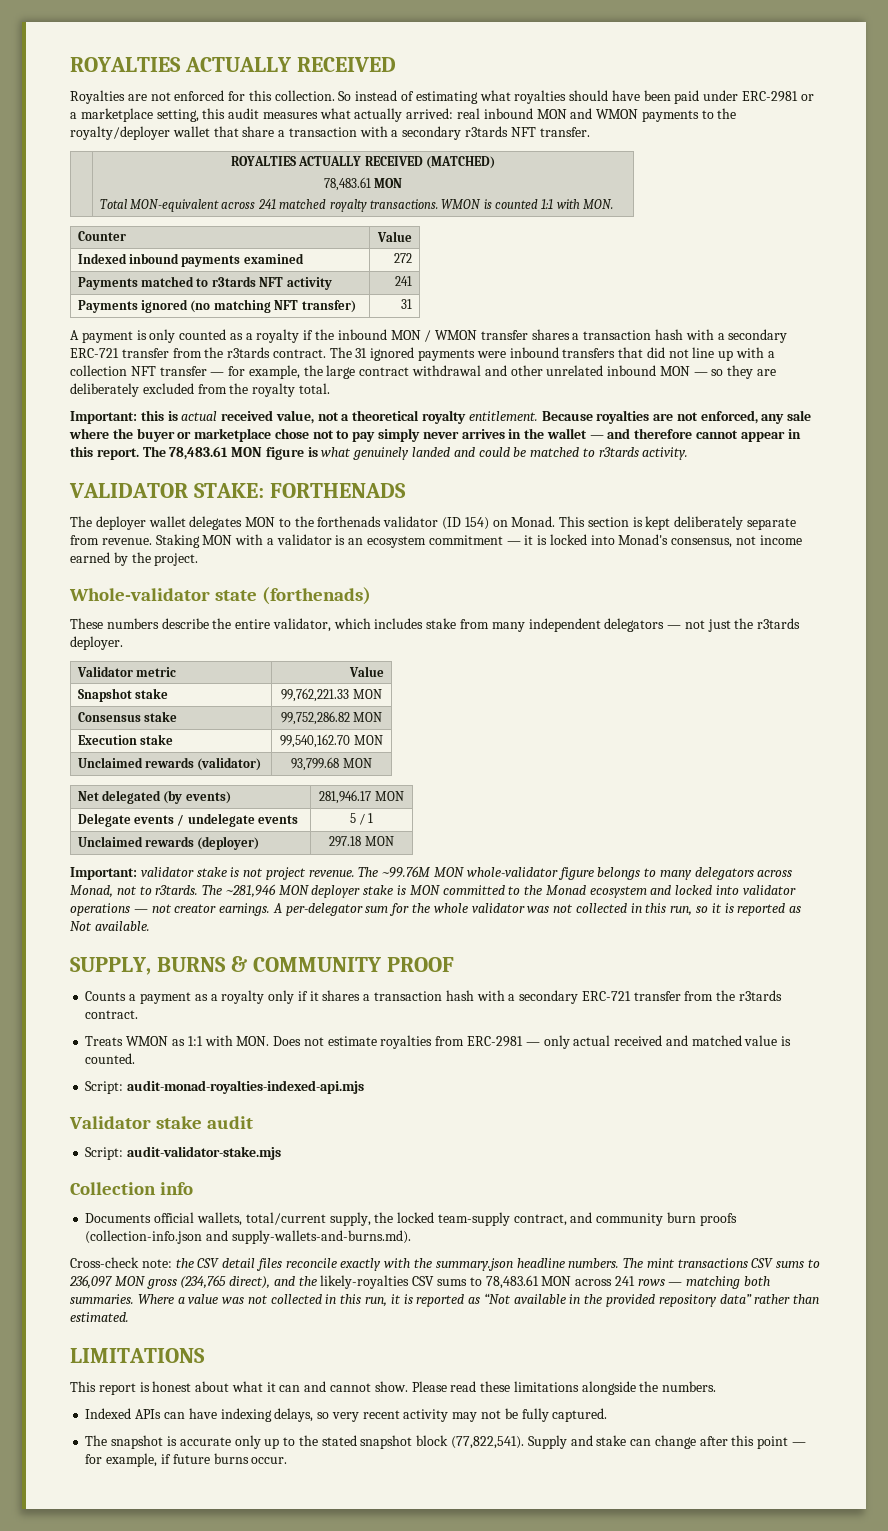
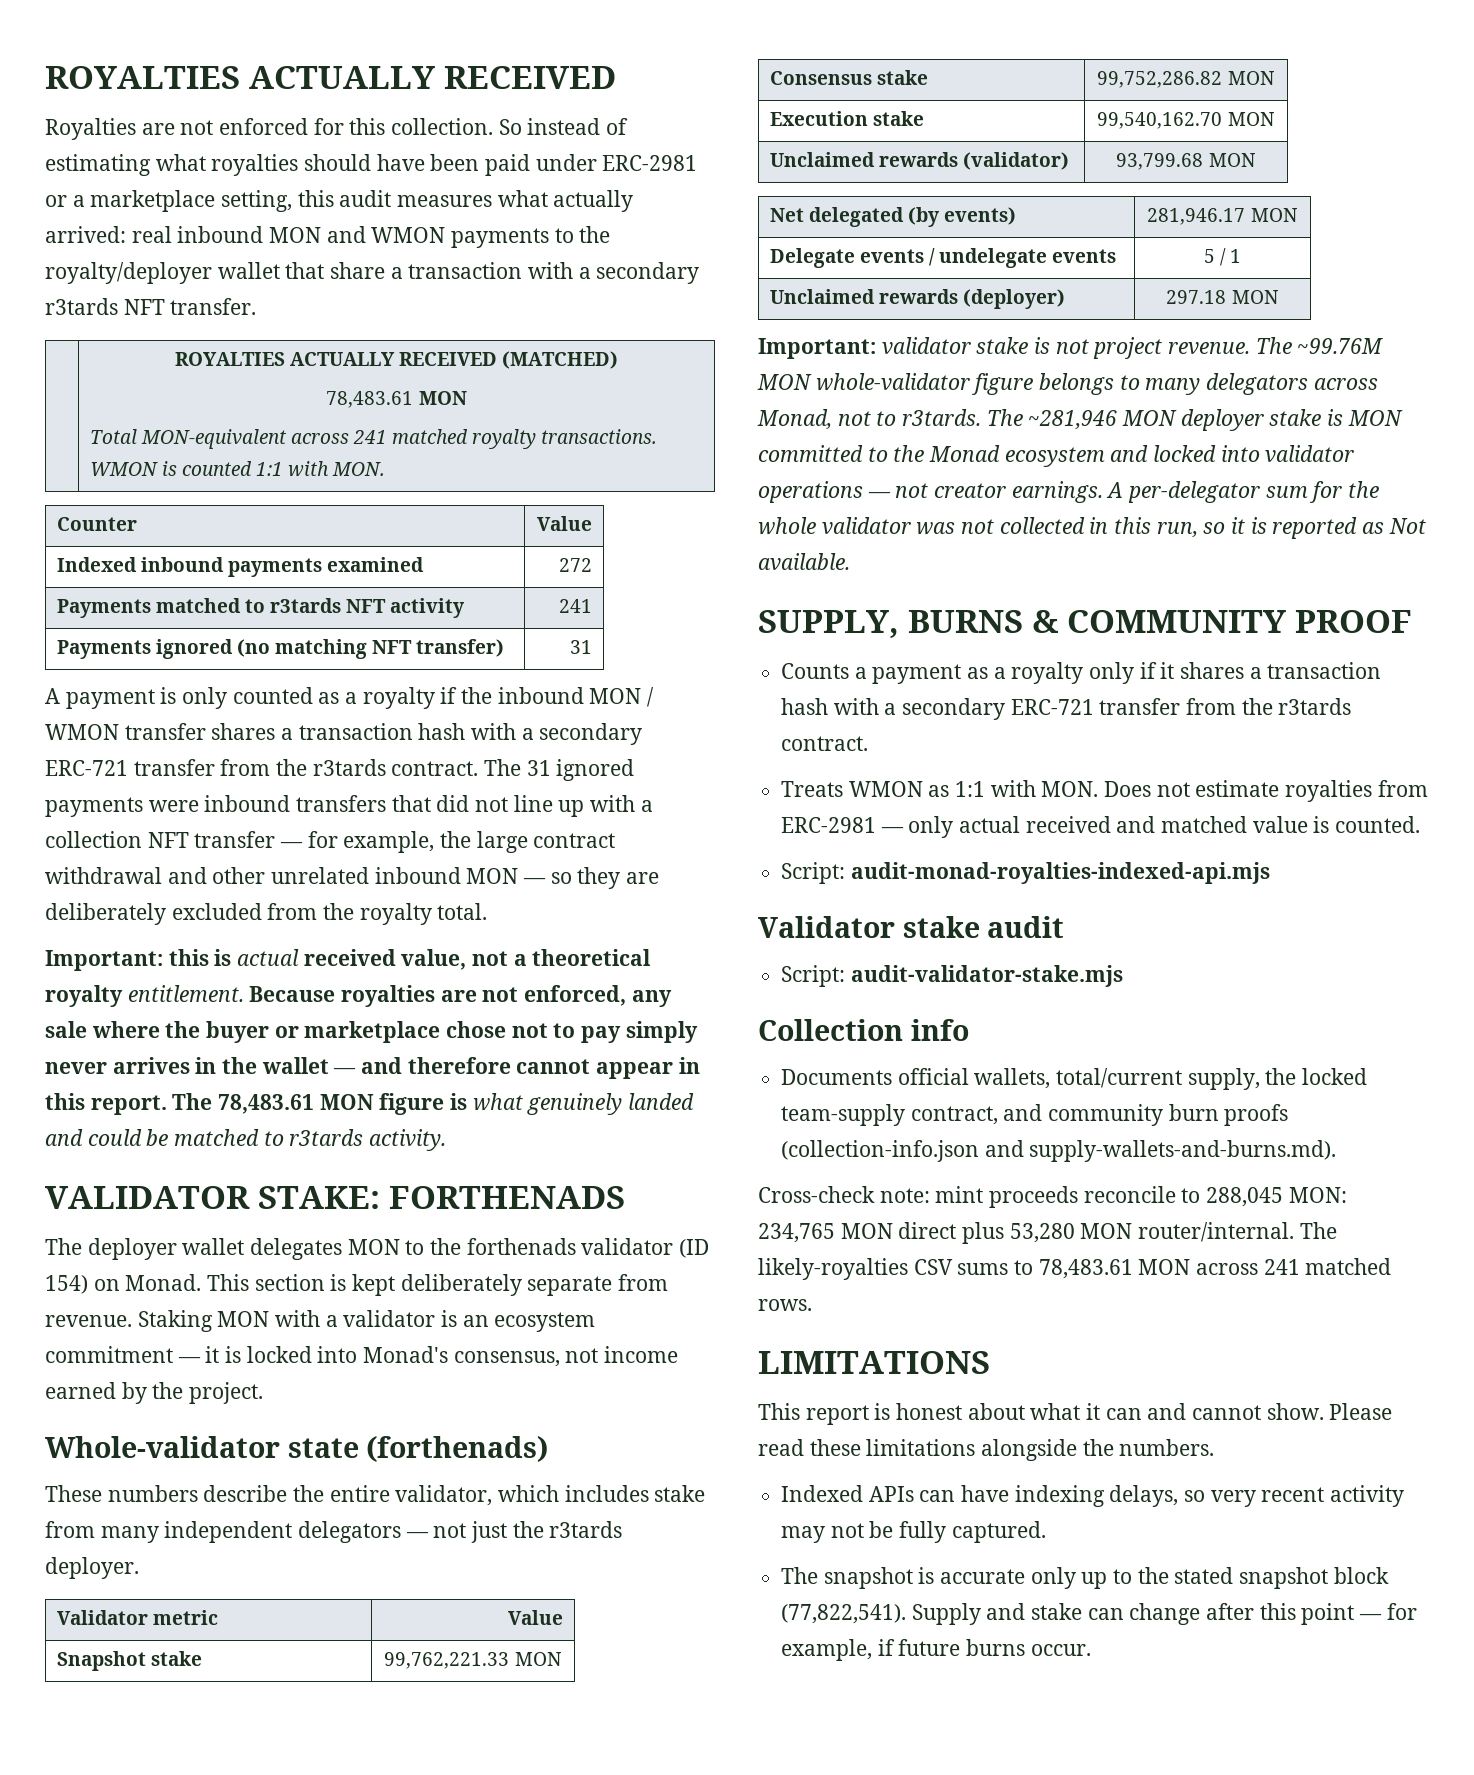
[175,1258,821,1271] [69,1275,317,1289] the CSV detail files reconcile exactly with the summary.json headline numbers. The mint transactions CSV sums to 236,097 MON gross (234,765 direct), and the -> [935,1186,1347,1208] [758,1222,1337,1244] mint proceeds reconcile to 288,045 MON: 234,765 MON direct plus 53,280 MON router/internal. The
[637,1276,771,1289] [70,1293,820,1307] [70,1312,129,1322] rows — matching both summaries. Where a value was not collected in this run, it is reported as “Not available in the provided repository data” rather than estimated. -> [1305,1258,1392,1275] [758,1299,812,1311] matched rows.

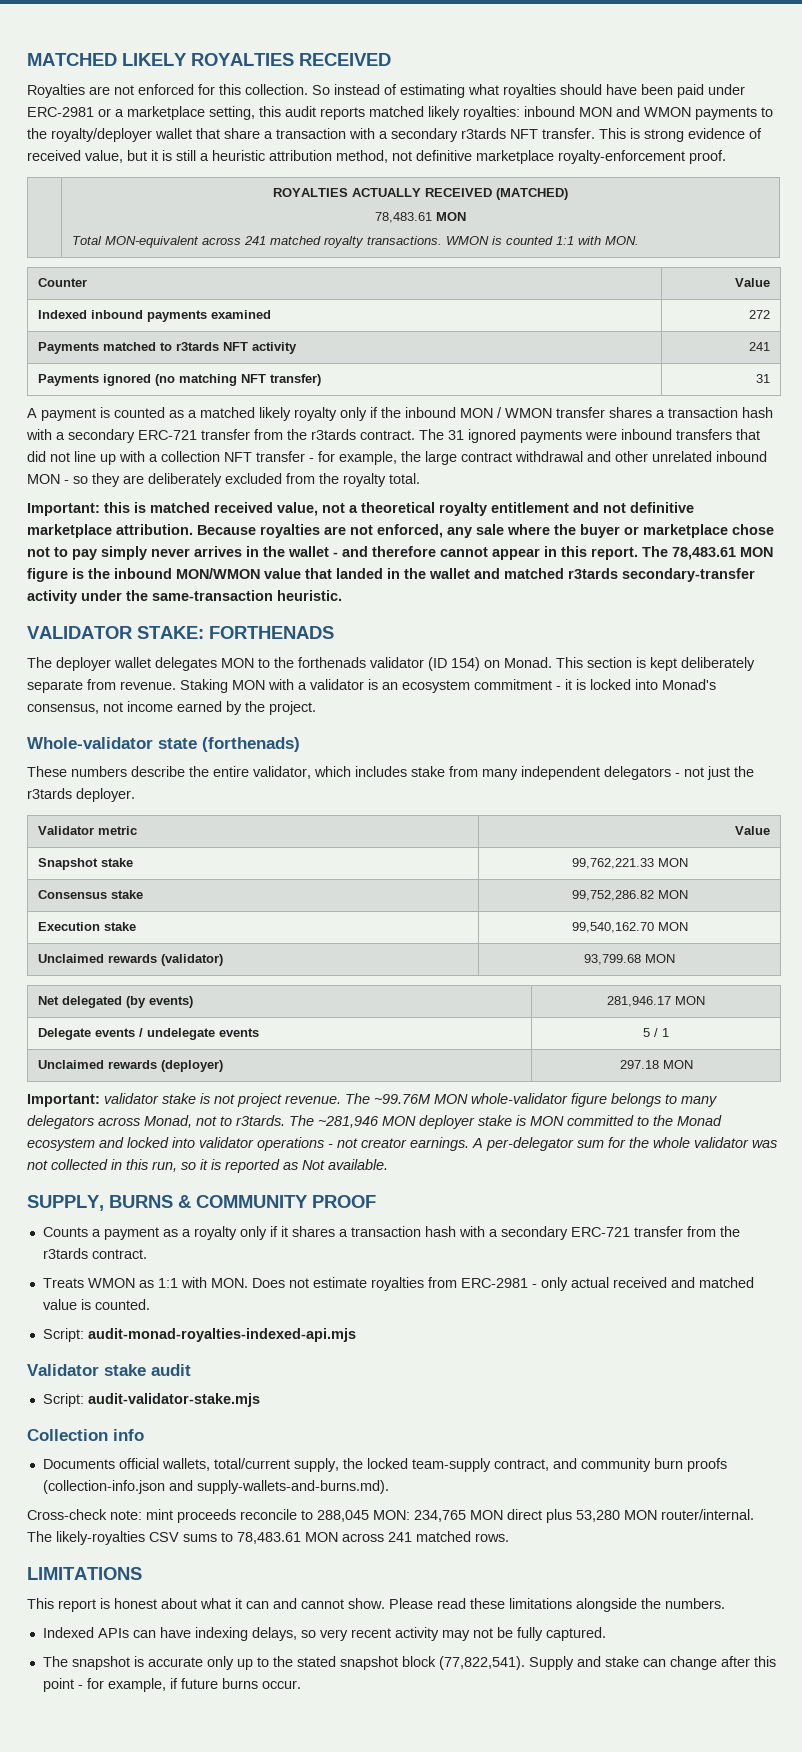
[45,66,435,89] ROYALTIES ACTUALLY -> [27,53,294,66] MATCHED LIKELY ROYALTIES
[397,190,634,212] [45,226,172,243] measures what actually arrived: real -> [320,106,520,120] reports matched likely royalties:
(257, 306) none -> [599,128,762,142] [27,150,726,164] This is strong evidence of received value, but it is still a heuristic attribution method, not definitive marketplace royalty-enforcement proof.
[182,687,228,709] only -> (110, 412) none
[362,687,435,709] royalty -> [200,407,367,421] matched likely royalty only
[280,842,304,848] — -> [309,458,314,462] -
[523,878,547,884] — -> [64,480,69,484] -
[237,949,300,966] actual -> [150,502,210,513] matched
[127,985,244,1002] entitlement. -> [491,502,694,513] [27,524,193,538] entitlement and not definitive marketplace attribution.
[333,1068,357,1074] — -> [333,552,338,557] -
[472,1093,695,1115] [45,1129,447,1151] what genuinely landed and could be matched to r3tards activity. -> [88,568,755,582] [27,590,342,604] the inbound MON/WMON value that landed in the wallet and matched r3tards secondary-transfer activity under the same-transaction heuristic.
[177,1357,201,1363] — -> [556,686,561,690] -
[405,1532,429,1538] — -> [675,773,680,777] -
[867,492,891,498] — -> [328,1144,333,1148] -
[880,827,904,833] — -> [531,1284,537,1288] -
[1359,1614,1383,1620] — -> [77,1685,83,1689] -

